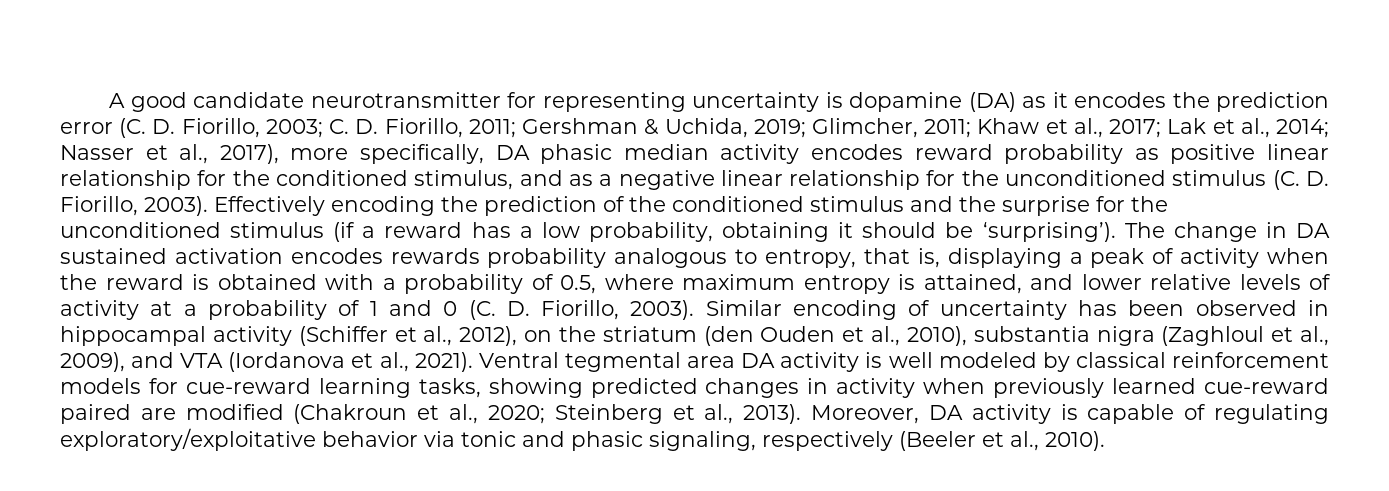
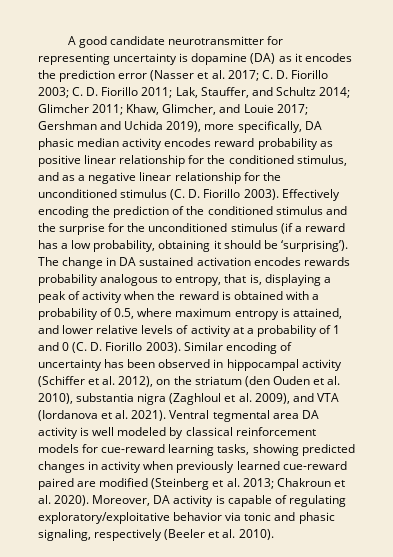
[119,118,1330,138] [60,144,279,164] (C. D. Fiorillo, 2003; C. D. Fiorillo, 2011; Gershman & Uchida, 2019; Glimcher, 2011; Khaw et al., 2017; Lak et al., 2014; Nasser et al., 2017), -> [150,70,328,81] [38,87,350,98] [38,104,308,115] [38,121,202,132] (Nasser et al. 2017; C. D. Fiorillo 2003; C. D. Fiorillo 2011; Lak, Stauffer, and Schultz 2014; Glimcher 2011; Khaw, Glimcher, and Louie 2017; Gershman and Uchida 2019),
[60,196,138,216] Fiorillo, -> [203,189,241,198] Fiorillo
[541,300,620,320] Fiorillo, -> [105,342,143,351] Fiorillo
[423,326,453,346] al., -> [102,376,116,385] al.
[871,326,901,346] al., -> [327,376,341,385] al.
[1300,326,1329,346] al., -> [238,393,252,402] al.
[379,352,409,372] al., -> [115,410,129,419] al.
[293,404,802,424] (Chakroun et al., 2020; Steinberg et al., 2013). -> [151,478,345,490] [38,495,90,506] (Steinberg et al. 2013; Chakroun et al. 2020).
[1010,431,1039,451] al., -> [222,529,236,538] al.

